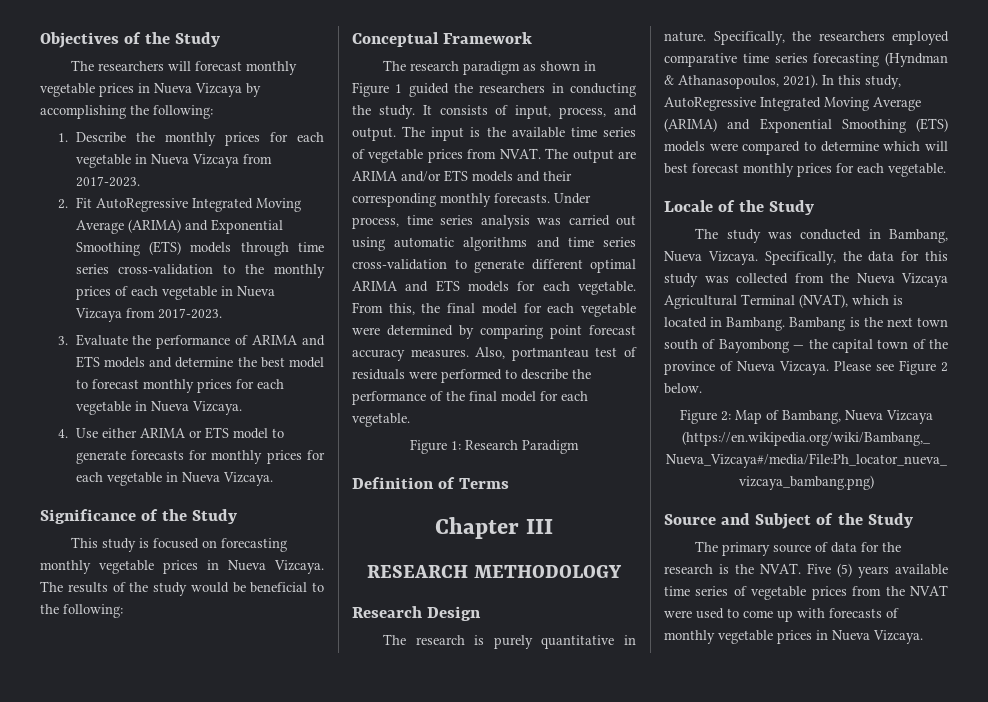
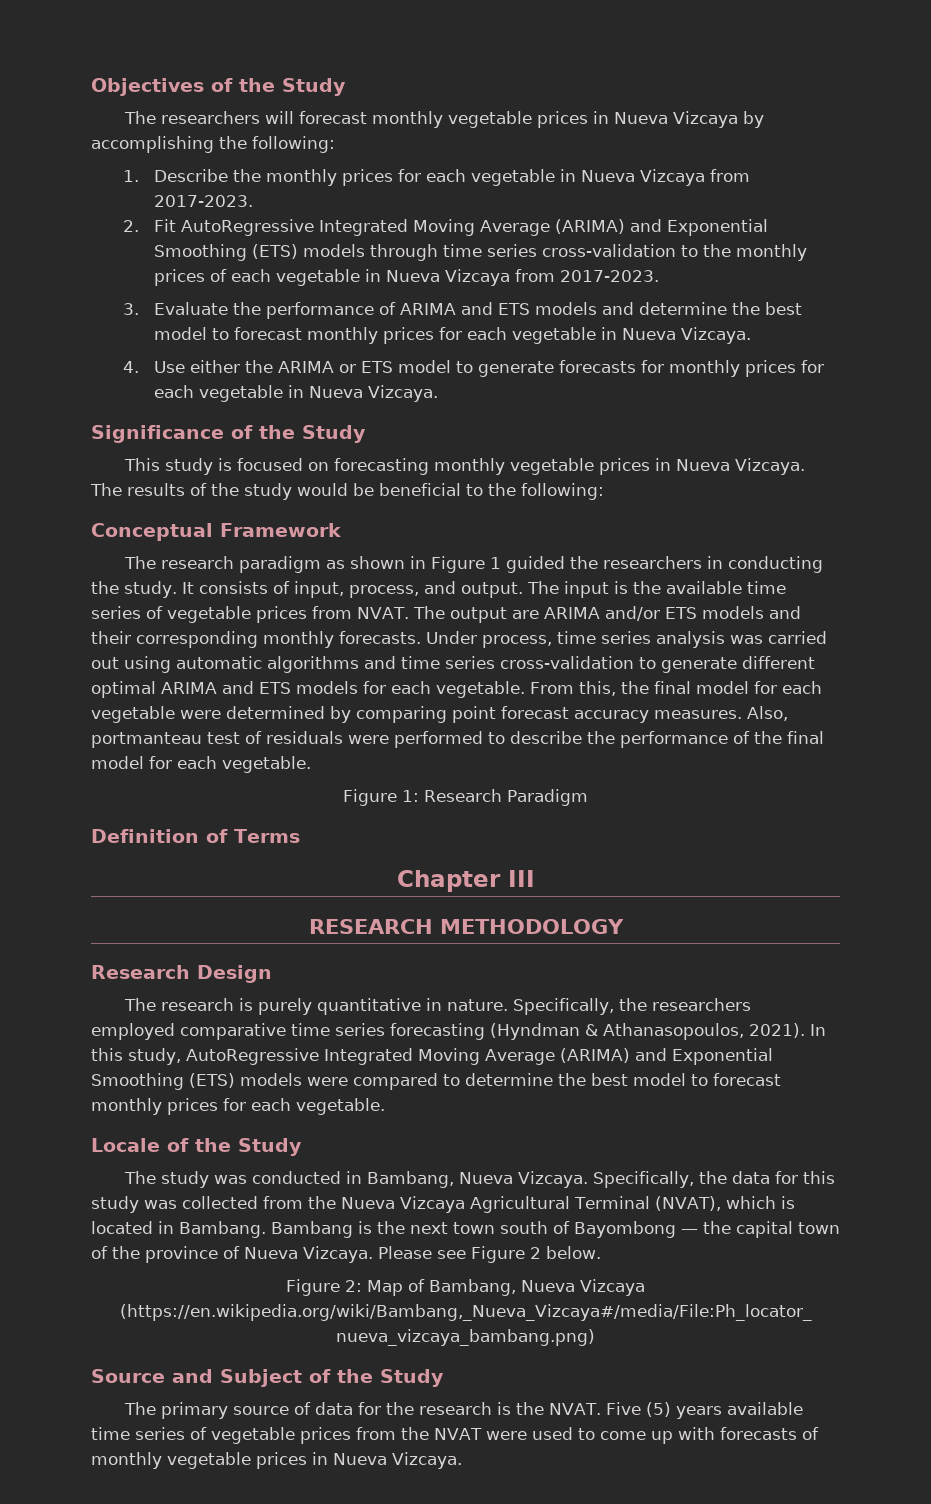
(137, 433) none -> [245,360,274,373] the
[883,141,948,151] [664,163,688,174] which will best -> [558,1073,708,1086] the best model to

